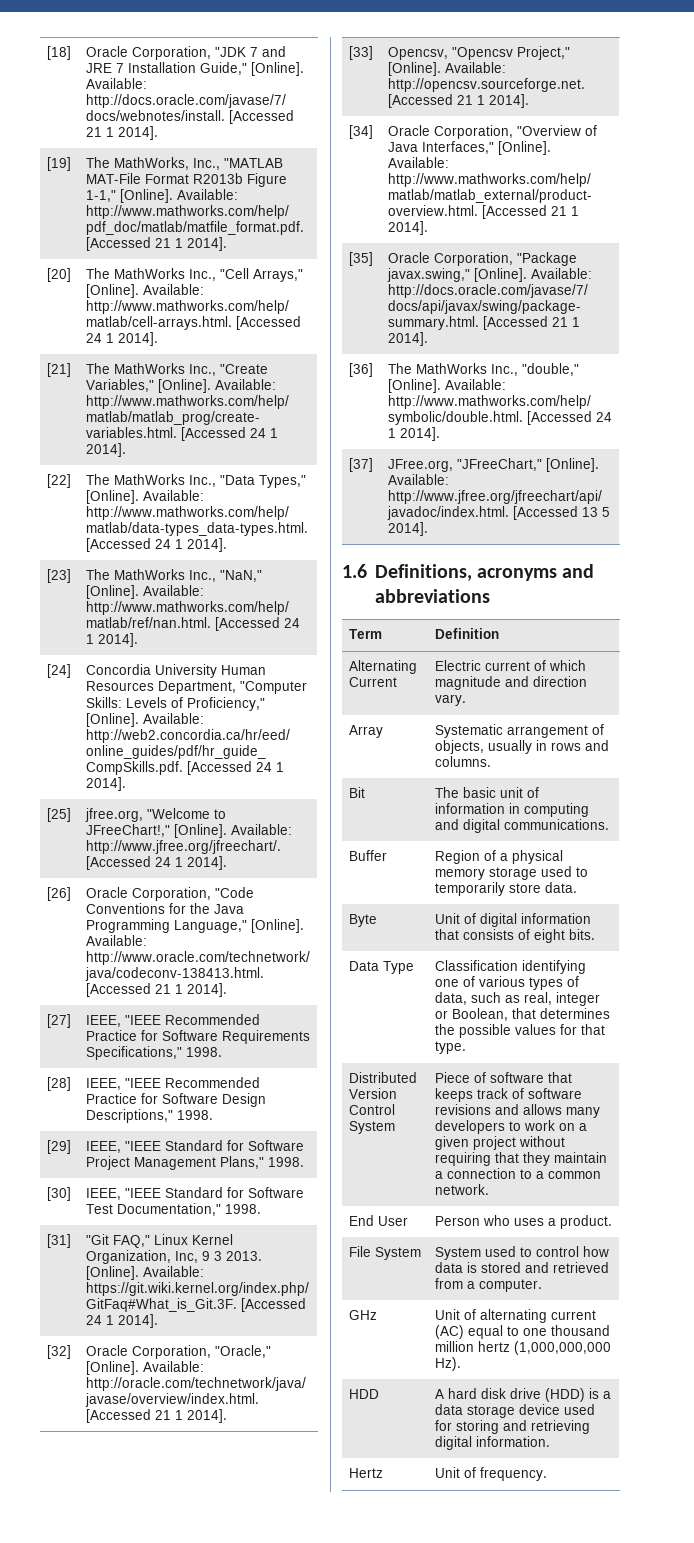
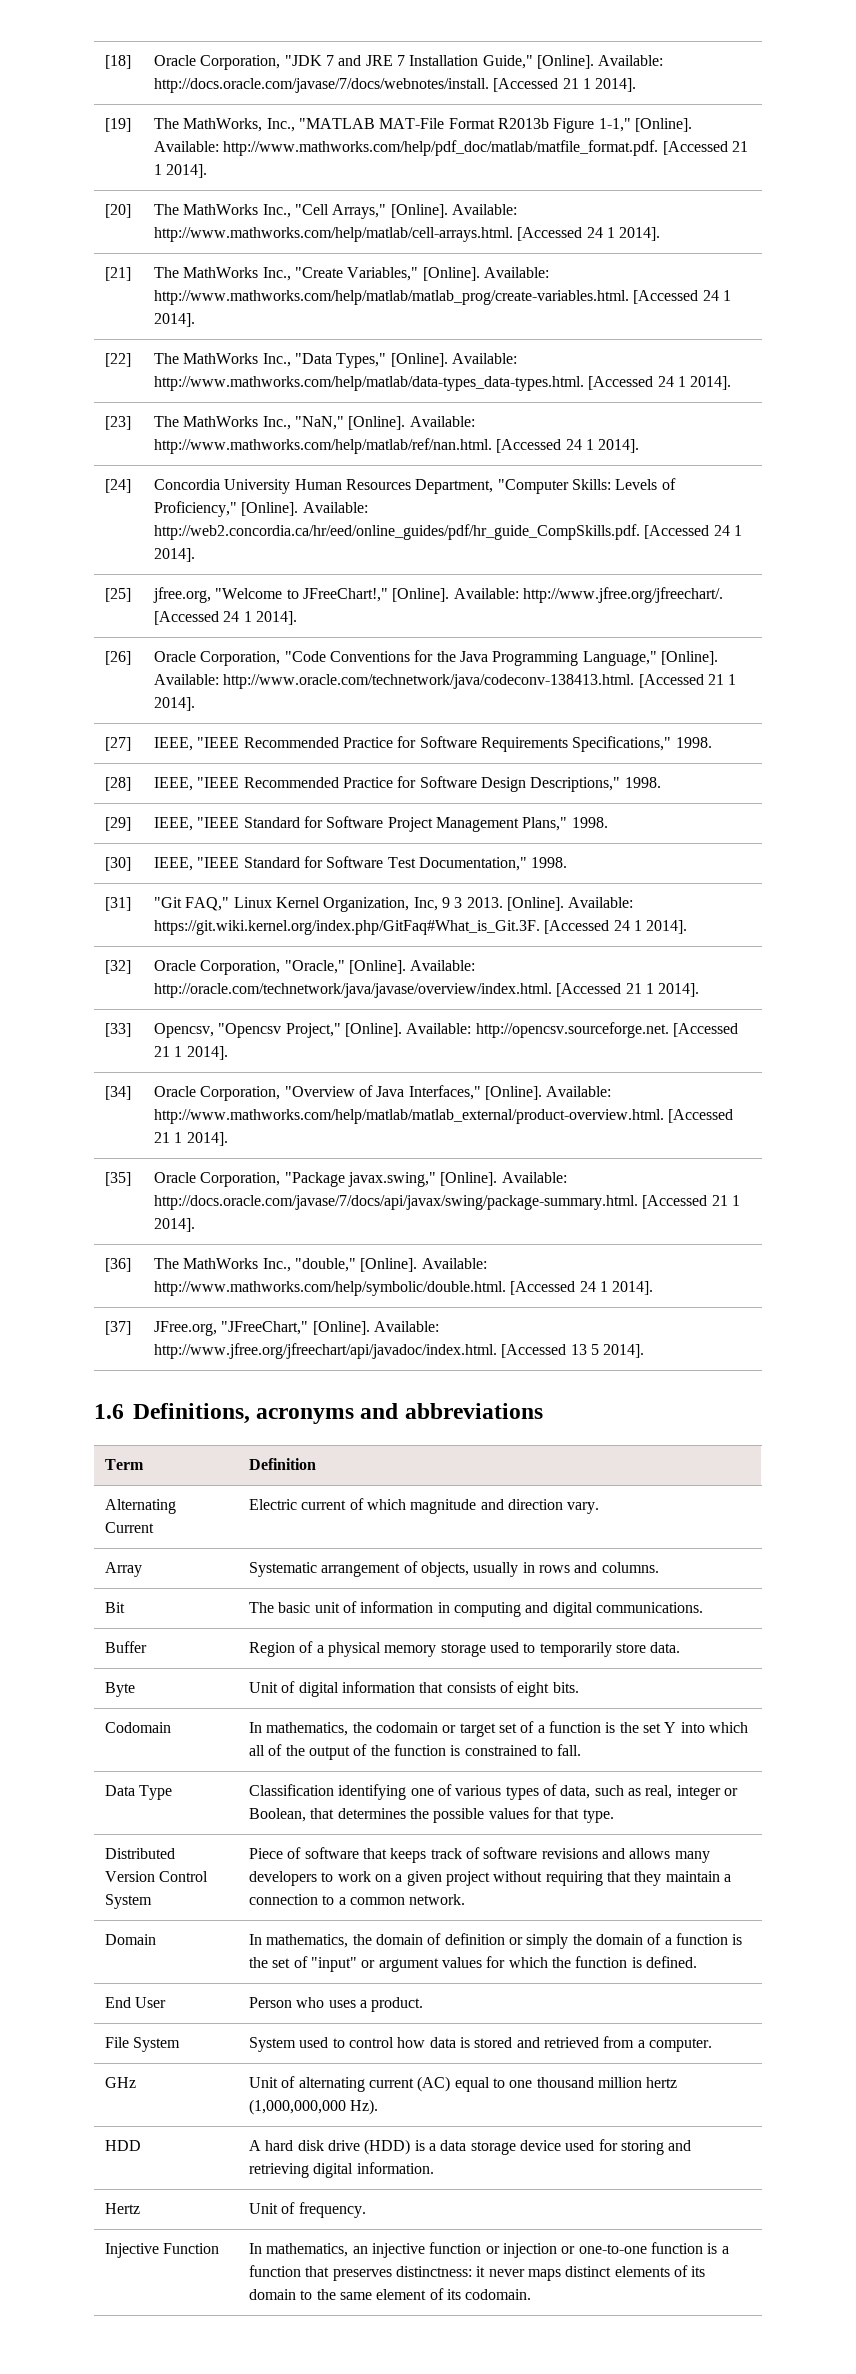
(596, 934) none -> [105,1722,172,1733] [249,1721,748,1737] [249,1744,582,1760] // Codomain | In mathematics, the codomain or target set of a function is the set Y into which all of the output of the function is constrained to fall.
(490, 1189) none -> [105,1934,157,1945] [249,1933,743,1949] [249,1956,697,1972] // Domain | In mathematics, the domain of definition or simply the domain of a function is the set of "input" or argument values for which the function is defined.
(548, 1474) none -> [105,2243,220,2258] [249,2242,729,2258] [249,2265,706,2281] [249,2288,532,2300] // Injective Function | In mathematics, an injective function or injection or one-to-one function is a function that preserves distinctness: it never maps distinct elements of its domain to the same element of its codomain.

